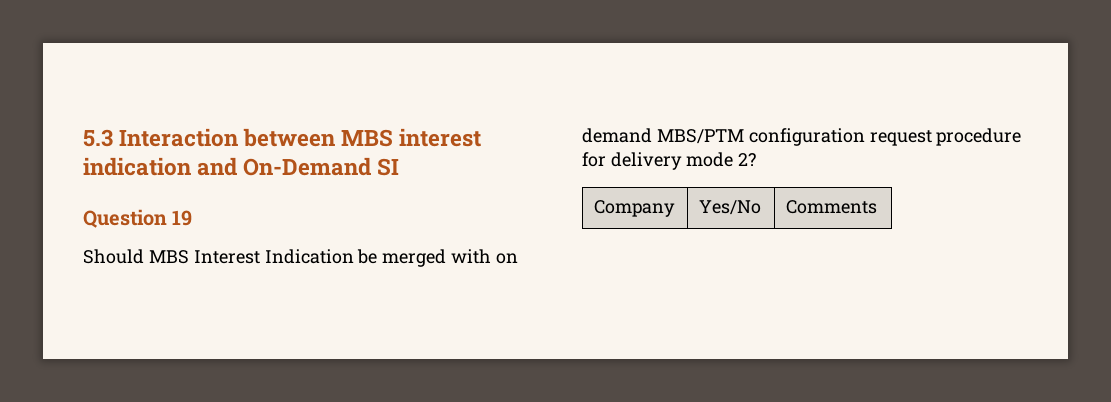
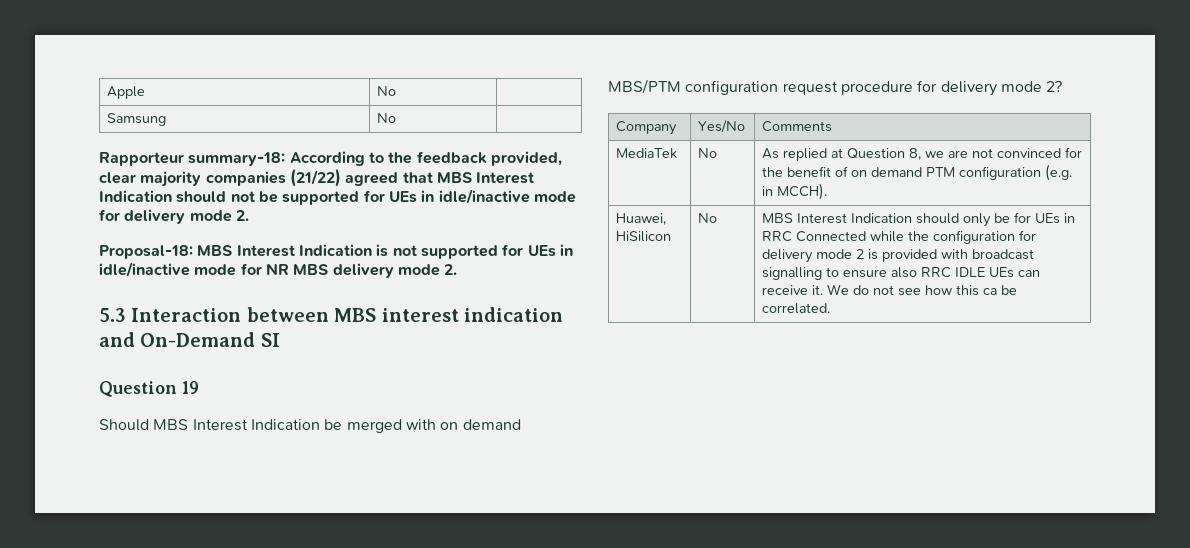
(83, 138) none -> [106,86,145,99] [376,86,396,96] [106,113,166,126] [376,113,396,123] [99,151,562,166] [99,169,535,187] [99,189,576,205] [99,209,249,224] [99,244,573,259] [99,262,458,278] Apple | No | // Samsung | No | // Rapporteur summary-18: According to the feedback provided, clear majority companies (21/22) agreed that MBS Interest Indication should not be supported for UEs in idle/inactive mode for delivery mode 2. // Proposal-18: MBS Interest Indication is not supported for UEs in idle/inactive mode for NR MBS delivery mode 2. //
(878, 207) none -> [615,148,677,159] [697,148,717,158] [761,147,1082,161] [761,164,1072,181] [761,183,827,200] [615,213,666,225] [615,231,671,242] [697,213,717,223] [761,212,1075,227] [761,230,1036,244] [761,249,1034,263] [761,267,1040,280] [761,284,1017,296] [761,303,830,314] // MediaTek | No | As replied at Question 8, we are not convinced for the benefit of on demand PTM configuration (e.g. in MCCH). // Huawei, HiSilicon | No | MBS Interest Indication should only be for UEs in RRC Connected while the configuration for delivery mode 2 is provided with broadcast signalling to ensure also RRC IDLE UEs can receive it. We do not see how this ca be correlated.

